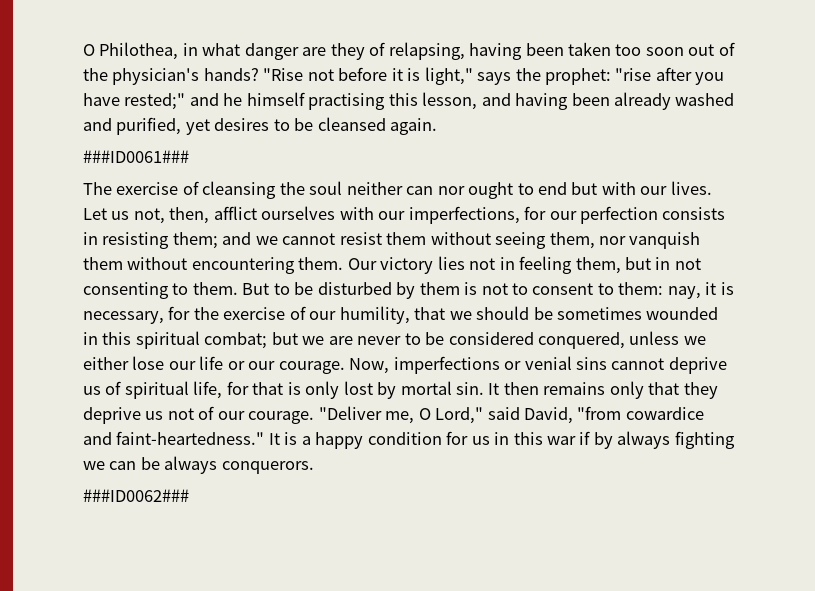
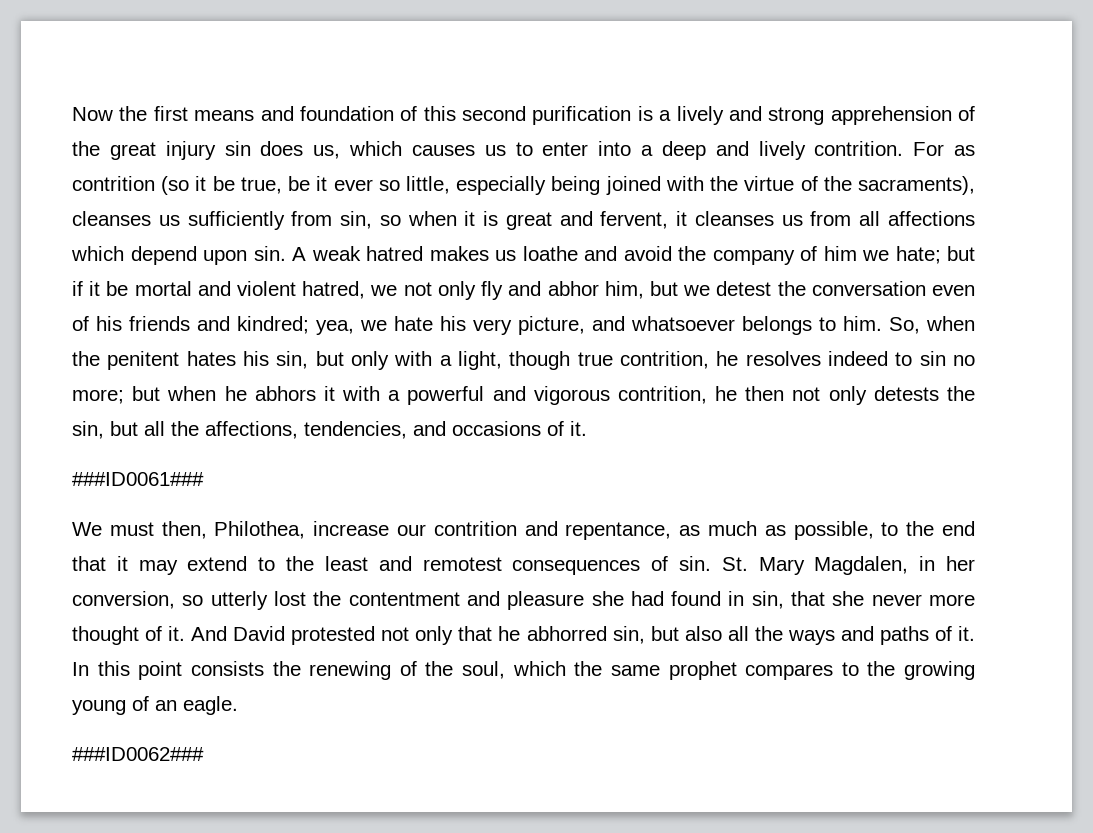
[83,42,735,60] [83,67,725,85] [83,92,735,110] [83,117,438,135] [83,150,189,163] [83,181,712,199] [83,206,726,224] [83,232,701,249] [83,256,701,274] [83,282,734,299] [83,306,719,324] [83,331,706,349] [83,356,727,374] [83,381,718,399] [83,406,704,424] [83,431,735,449] [83,456,314,474] O Philothea, in what danger are they of relapsing, having been taken too soon out of the physician's hands? "Rise not before it is light," says the prophet: "rise after you have rested;" and he himself practising this lesson, and having been already washed and purified, yet desires to be cleansed again. // ###ID0061### // The exercise of cleansing the soul neither can nor ought to end but with our lives. Let us not, then, afflict ourselves with our imperfections, for our perfection consists in resisting them; and we cannot resist them without seeing them, nor vanquish them without encountering them. Our victory lies not in feeling them, but in not consenting to them. But to be disturbed by them is not to consent to them: nay, it is necessary, for the exercise of our humility, that we should be sometimes wounded in this spiritual combat; but we are never to be considered conquered, unless we either lose our life or our courage. Now, imperfections or venial sins cannot deprive us of spiritual life, for that is only lost by mortal sin. It then remains only that they deprive us not of our courage. "Deliver me, O Lord," said David, "from cowardice and faint-heartedness." It is a happy condition for us in this war if by always fighting we can be always conquerors. -> [72,106,975,125] [72,141,976,160] [72,176,975,195] [72,211,975,230] [71,246,975,265] [72,281,976,300] [72,316,975,335] [72,351,976,370] [72,386,975,405] [72,421,587,439] [72,472,204,486] [72,521,975,540] [72,556,975,575] [72,591,975,610] [72,626,975,645] [72,661,975,680] [72,696,238,715] Now the first means and foundation of this second purification is a lively and strong apprehension of the great injury sin does us, which causes us to enter into a deep and lively contrition. For as contrition (so it be true, be it ever so little, especially being joined with the virtue of the sacraments), cleanses us sufficiently from sin, so when it is great and fervent, it cleanses us from all affections which depend upon sin. A weak hatred makes us loathe and avoid the company of him we hate; but if it be mortal and violent hatred, we not only fly and abhor him, but we detest the conversation even of his friends and kindred; yea, we hate his very picture, and whatsoever belongs to him. So, when the penitent hates his sin, but only with a light, though true contrition, he resolves indeed to sin no more; but when he abhors it with a powerful and vigorous contrition, he then not only detests the sin, but all the affections, tendencies, and occasions of it. // ###ID0061### // We must then, Philothea, increase our contrition and repentance, as much as possible, to the end that it may extend to the least and remotest consequences of sin. St. Mary Magdalen, in her conversion, so utterly lost the contentment and pleasure she had found in sin, that she never more thought of it. And David protested not only that he abhorred sin, but also all the ways and paths of it. In this point consists the renewing of the soul, which the same prophet compares to the growing young of an eagle.

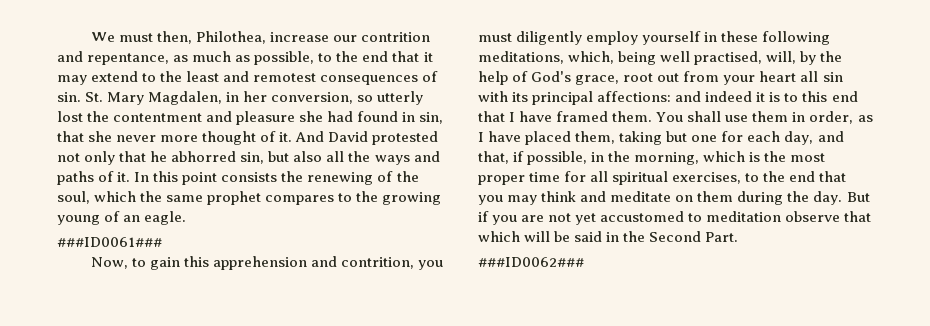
[72,106,975,125] [72,141,976,160] [72,176,975,195] [72,211,975,230] [71,246,975,265] [72,281,976,300] [72,316,975,335] [72,351,976,370] [72,386,975,405] [72,421,587,439] [72,472,204,486] Now the first means and foundation of this second purification is a lively and strong apprehension of the great injury sin does us, which causes us to enter into a deep and lively contrition. For as contrition (so it be true, be it ever so little, especially being joined with the virtue of the sacraments), cleanses us sufficiently from sin, so when it is great and fervent, it cleanses us from all affections which depend upon sin. A weak hatred makes us loathe and avoid the company of him we hate; but if it be mortal and violent hatred, we not only fly and abhor him, but we detest the conversation even of his friends and kindred; yea, we hate his very picture, and whatsoever belongs to him. So, when the penitent hates his sin, but only with a light, though true contrition, he resolves indeed to sin no more; but when he abhors it with a powerful and vigorous contrition, he then not only detests the sin, but all the affections, tendencies, and occasions of it. // ###ID0061### // -> (91, 37) none
(238, 705) none -> [57,237,162,247] [91,256,444,270] [478,31,831,45] [478,51,843,65] [478,71,843,85] [478,91,858,105] [478,111,873,124] [478,131,844,145] [478,151,826,165] [478,171,847,185] [478,191,870,205] [478,211,872,225] [478,231,739,242] // ###ID0061### // Now, to gain this apprehension and contrition, you must diligently employ yourself in these following meditations, which, being well practised, will, by the help of God's grace, root out from your heart all sin with its principal affections: and indeed it is to this end that I have framed them. You shall use them in order, as I have placed them, taking but one for each day, and that, if possible, in the morning, which is the most proper time for all spiritual exercises, to the end that you may think and meditate on them during the day. But if you are not yet accustomed to meditation observe that which will be said in the Second Part.

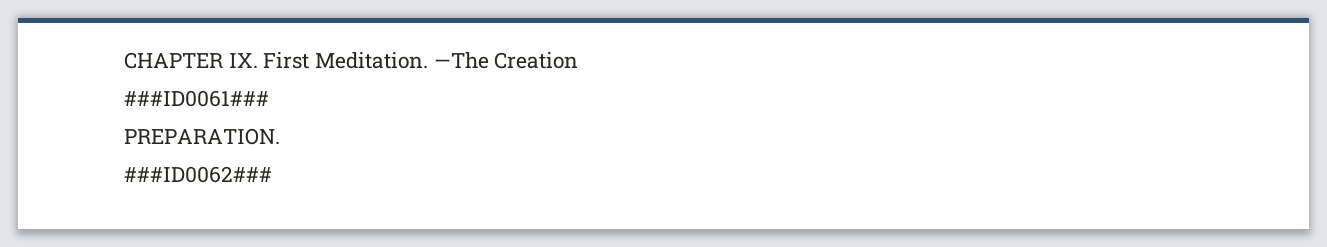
[91,31,431,44] [57,51,433,65] [57,71,439,85] [57,91,424,105] [57,111,444,125] [57,131,439,145] [57,151,440,165] [57,171,419,185] [57,191,442,205] [57,211,187,225] [57,237,162,247] [91,256,444,270] [478,31,831,45] [478,51,843,65] [478,71,843,85] [478,91,858,105] [478,111,873,124] [478,131,844,145] [478,151,826,165] [478,171,847,185] [478,191,870,205] [478,211,872,225] [478,231,739,242] We must then, Philothea, increase our contrition and repentance, as much as possible, to the end that it may extend to the least and remotest consequences of sin. St. Mary Magdalen, in her conversion, so utterly lost the contentment and pleasure she had found in sin, that she never more thought of it. And David protested not only that he abhorred sin, but also all the ways and paths of it. In this point consists the renewing of the soul, which the same prophet compares to the growing young of an eagle. // ###ID0061### // Now, to gain this apprehension and contrition, you must diligently employ yourself in these following meditations, which, being well practised, will, by the help of God's grace, root out from your heart all sin with its principal affections: and indeed it is to this end that I have framed them. You shall use them in order, as I have placed them, taking but one for each day, and that, if possible, in the morning, which is the most proper time for all spiritual exercises, to the end that you may think and meditate on them during the day. But if you are not yet accustomed to meditation observe that which will be said in the Second Part. -> [124,52,579,69] [124,90,269,107] [124,128,280,145] CHAPTER IX. First Meditation. —The Creation // ###ID0061### // PREPARATION.

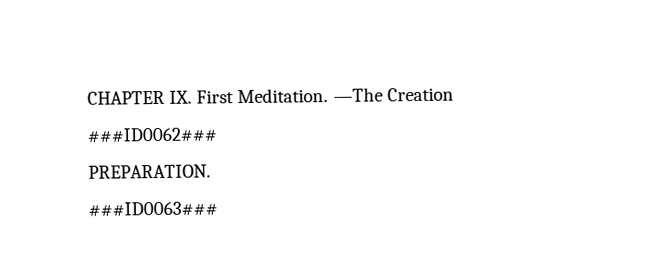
[124,90,269,107] ###ID0061### -> [87,127,218,143] ###ID0062###
[124,166,272,183] ###ID0062### -> [88,201,218,217] ###ID0063###

